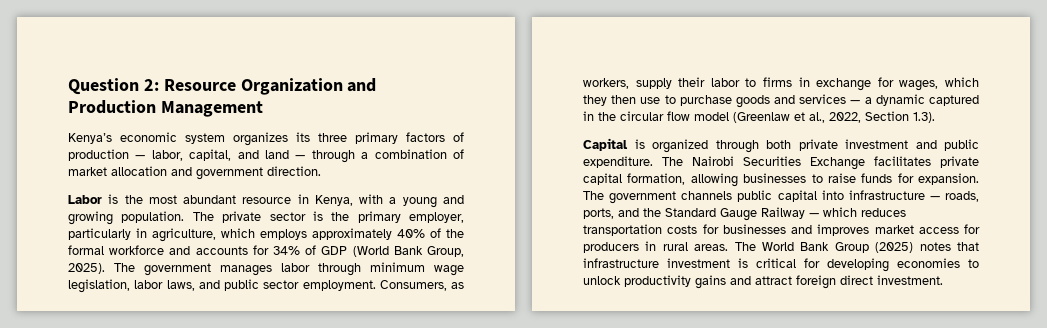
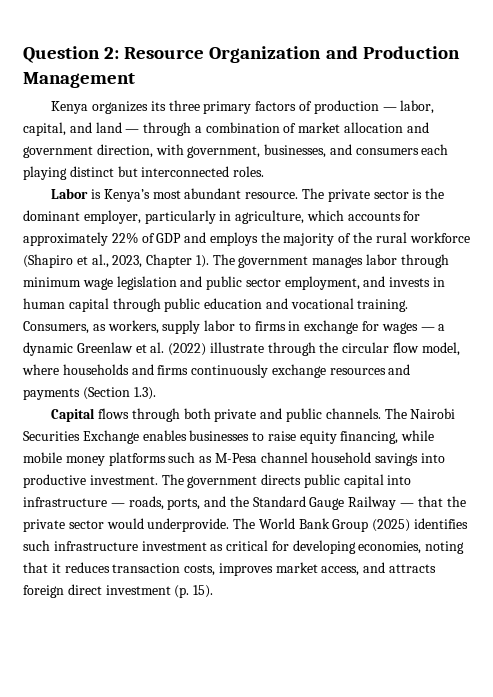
[68,132,225,144] Kenya’s economic system -> [51,101,89,114] Kenya
[267,166,321,176] direction. -> [96,144,449,158] [23,166,265,180] direction, with government, businesses, and consumers each playing distinct but interconnected roles.
[124,195,143,204] the -> [103,189,150,202] Kenya’s
[242,194,464,208] [68,211,185,225] resource in Kenya, with a young and growing population. -> [245,192,299,199] resource.
[357,211,401,223] primary -> [23,210,80,221] dominant
[260,228,464,240] [68,245,464,257] [68,263,105,274] employs approximately 40% of the formal workforce and accounts for 34% of GDP (World Bank Group, 2025). -> [347,211,421,221] [23,232,470,246] [23,254,209,268] accounts for approximately 22% of GDP and employs the majority of the rural workforce (Shapiro et al., 2023, Chapter 1).
[68,279,376,293] legislation, labor laws, and public sector employment. -> [116,276,446,290] [23,298,409,312] legislation and public sector employment, and invests in human capital through public education and vocational training.
[678,77,706,87] their -> (201, 327) none
[899,77,979,91] [583,94,979,108] [583,111,909,123] wages, which they then use to purchase goods and services — a dynamic captured in the circular flow model (Greenlaw et al., 2022, Section -> [381,322,446,334] [23,342,460,356] [22,364,411,378] [23,387,130,400] wages — a dynamic Greenlaw et al. (2022) illustrate through the circular flow model, where households and firms continuously exchange resources and payments (Section
[634,139,708,153] is organized -> [98,408,130,419] flows
[845,139,979,151] [583,156,653,168] investment and public expenditure. -> [260,408,381,422] and public channels.
[874,156,979,168] [583,173,979,187] [583,191,733,204] facilitates private capital formation, allowing businesses to raise funds for expansion. The government channels -> [142,430,435,444] [23,452,446,466] [23,474,302,488] enables businesses to raise equity financing, while mobile money platforms such as M-Pesa channel household savings into productive investment. The government directs
[823,207,906,217] [583,224,980,236] [583,241,729,253] which reduces transportation costs for businesses and improves market access for producers in rural areas. -> [417,496,466,507] [23,518,230,532] that the private sector would underprovide.
[919,242,979,251] notes that -> [414,518,469,529] [23,540,50,551] identifies such
[738,258,748,268] is -> [210,544,224,551] as
[897,258,979,268] [583,275,943,289] economies to unlock productivity gains and attract foreign direct investment. -> [358,541,465,554] [23,562,437,576] [23,584,214,598] economies, noting that it reduces transaction costs, improves market access, and attracts foreign direct investment (p. 15).

